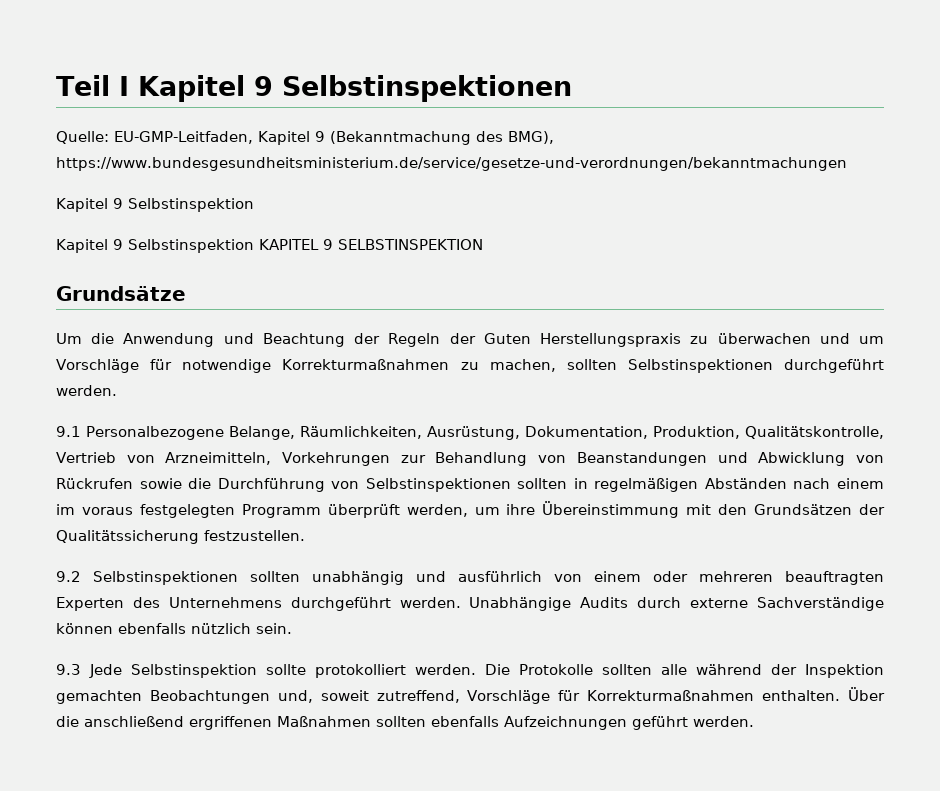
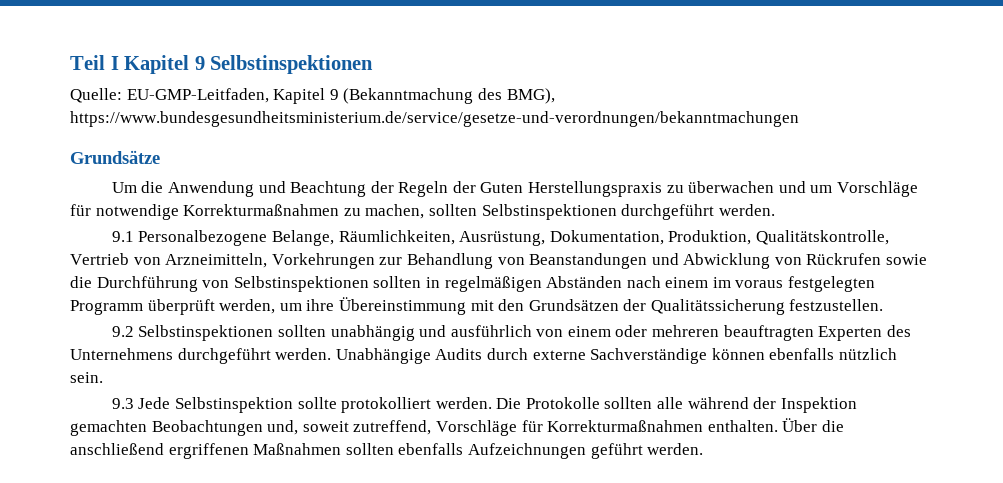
[56,198,254,212] [56,239,483,253] // Kapitel 9 Selbstinspektion // Kapitel 9 Selbstinspektion KAPITEL 9 SELBSTINSPEKTION -> (799, 119) none

